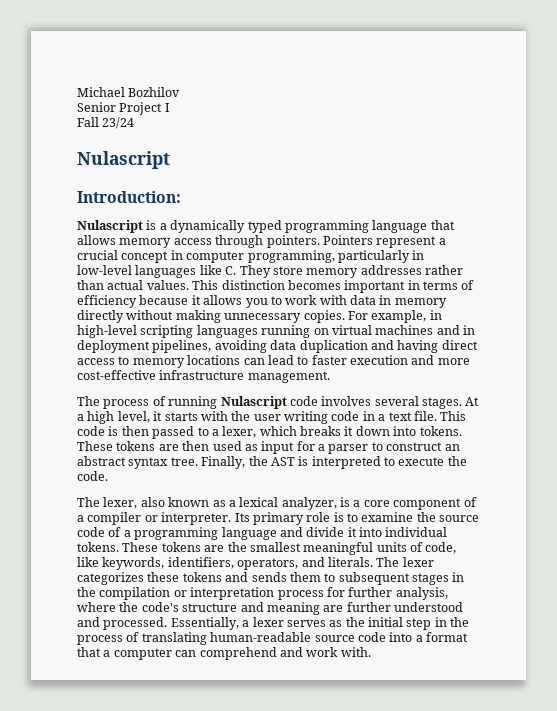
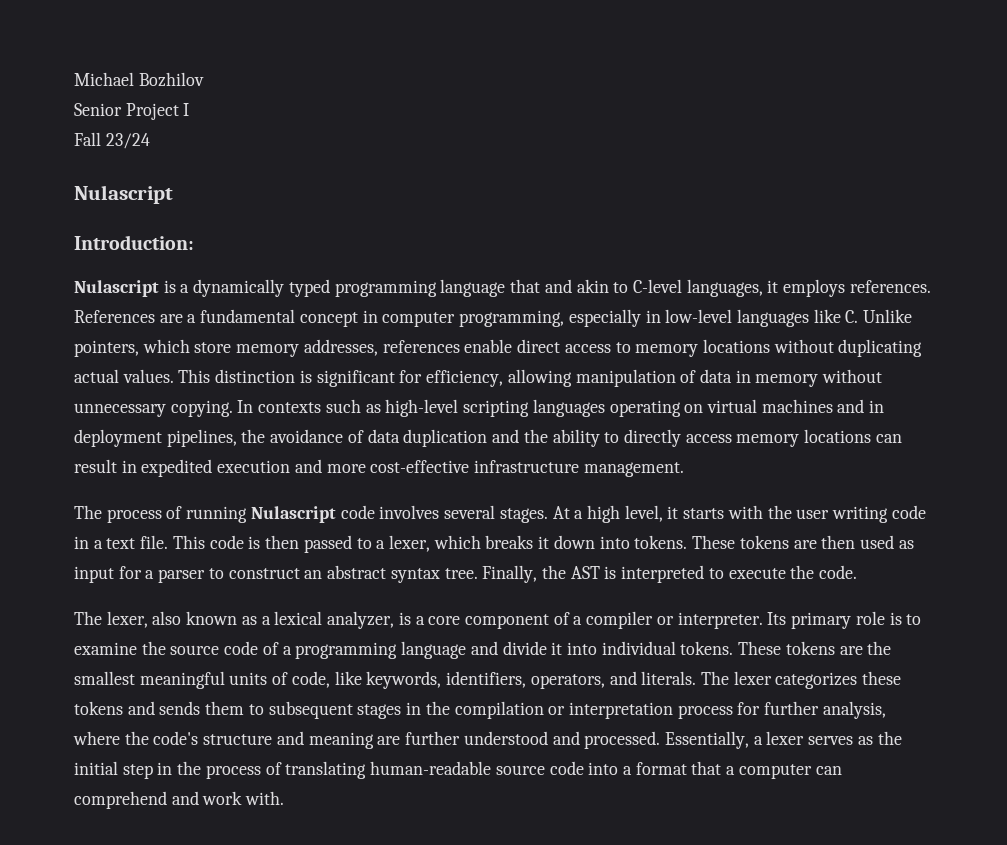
[77,235,446,248] [77,250,118,260] allows memory access through pointers. Pointers represent a crucial -> [544,279,931,297] [74,309,296,323] and akin to C-level languages, it employs references. References are a fundamental
[337,250,410,263] particularly -> [568,309,641,327] especially
[239,265,463,278] [77,280,475,293] [77,295,447,308] [77,310,442,323] They store memory addresses rather than actual values. This distinction becomes important in terms of efficiency because it allows you to work with data in memory directly without making unnecessary copies. For example, in -> [863,309,913,323] [74,339,923,357] [74,369,883,387] [74,399,381,417] Unlike pointers, which store memory addresses, references enable direct access to memory locations without duplicating actual values. This distinction is significant for efficiency, allowing manipulation of data in memory without unnecessary copying. In contexts such as
[261,325,311,338] running -> [609,400,681,417] operating
[214,340,478,353] [77,355,347,368] avoiding data duplication and having direct access to memory locations can lead to faster -> [241,429,902,447] [74,459,213,477] the avoidance of data duplication and the ability to directly access memory locations can result in expedited

